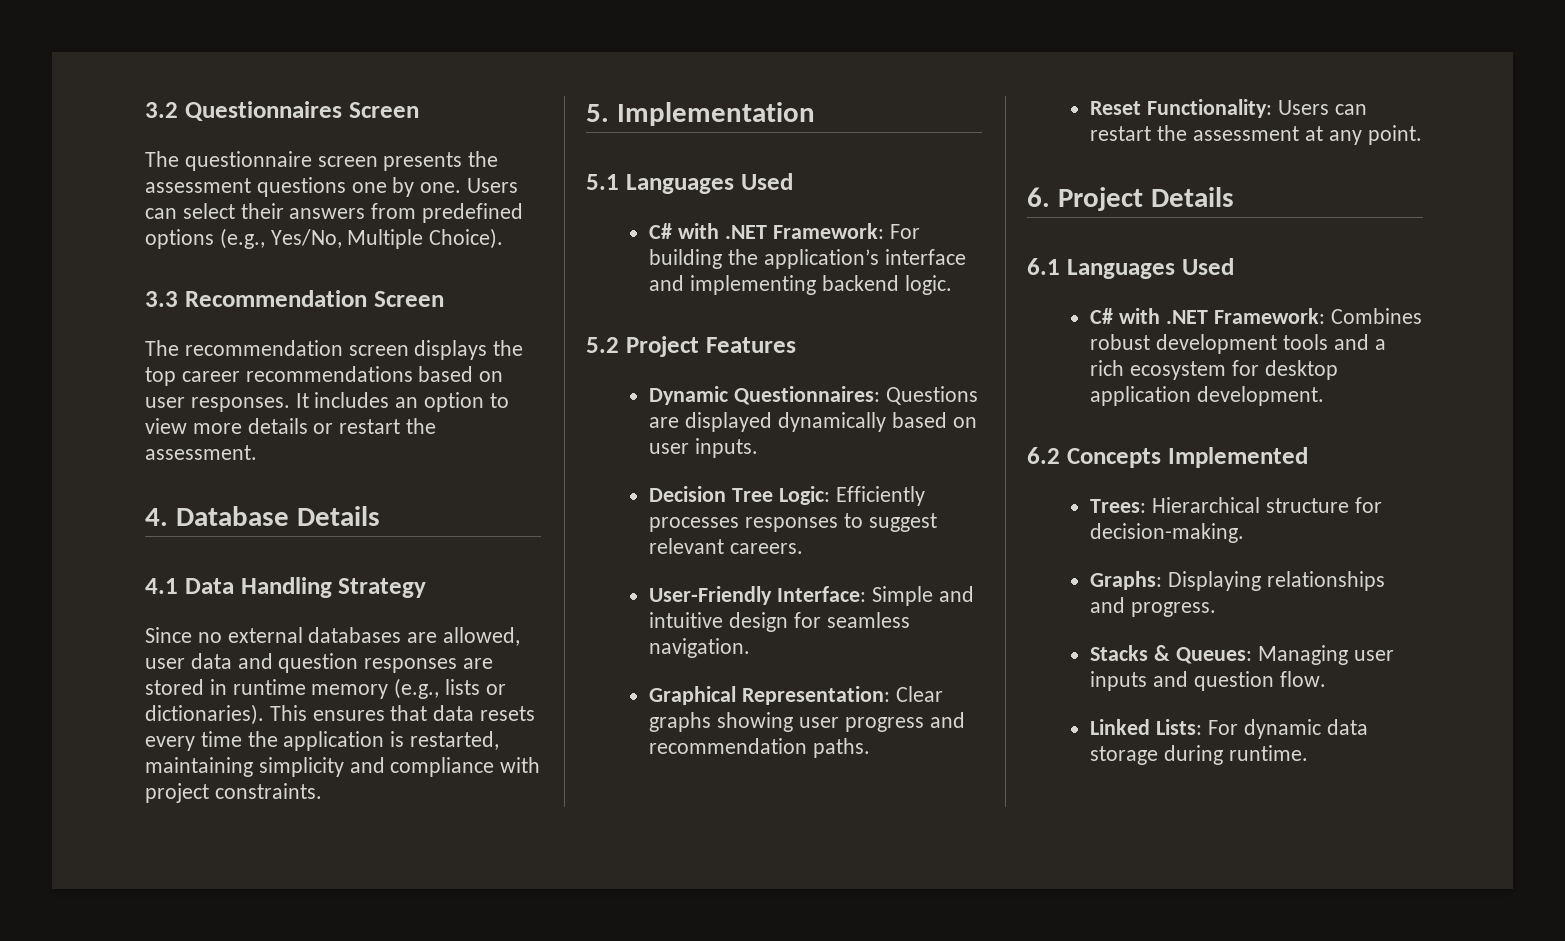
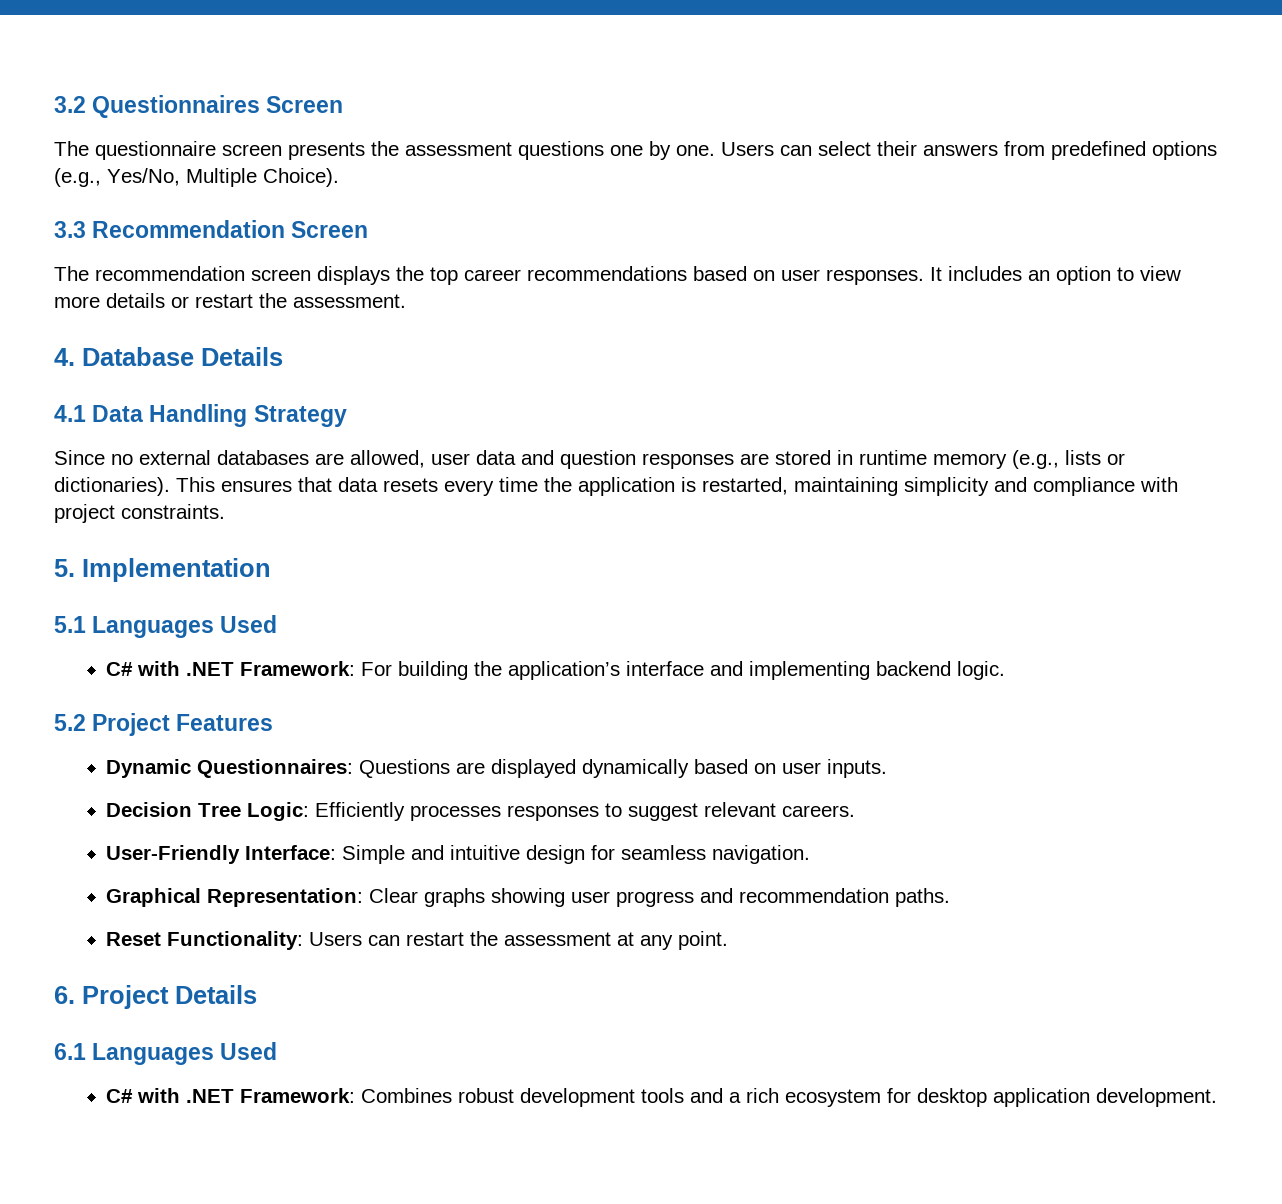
[1027,447,1308,468] [1090,497,1382,513] [1090,523,1245,543] [1090,571,1386,591] [1090,597,1217,617] [1090,645,1394,665] [1090,671,1326,691] [1090,719,1368,739] [1090,745,1309,765] // 6.2 Concepts Implemented // Trees: Hierarchical structure for decision-making. // Graphs: Displaying relationships and progress. // Stacks & Queues: Managing user inputs and question flow. // Linked Lists: For dynamic data storage during runtime. -> (1218, 1097) none

